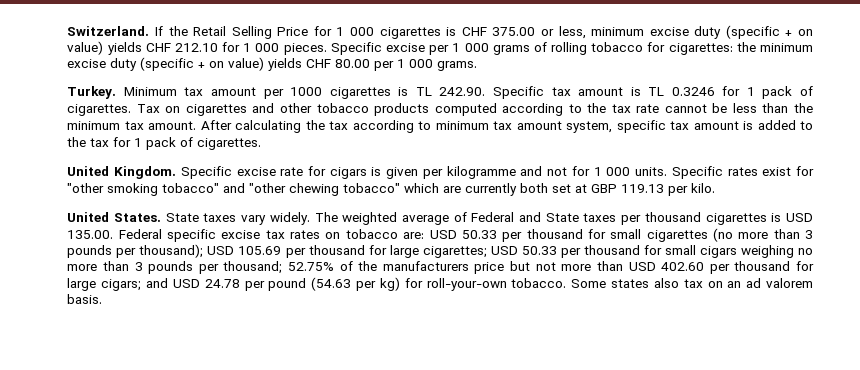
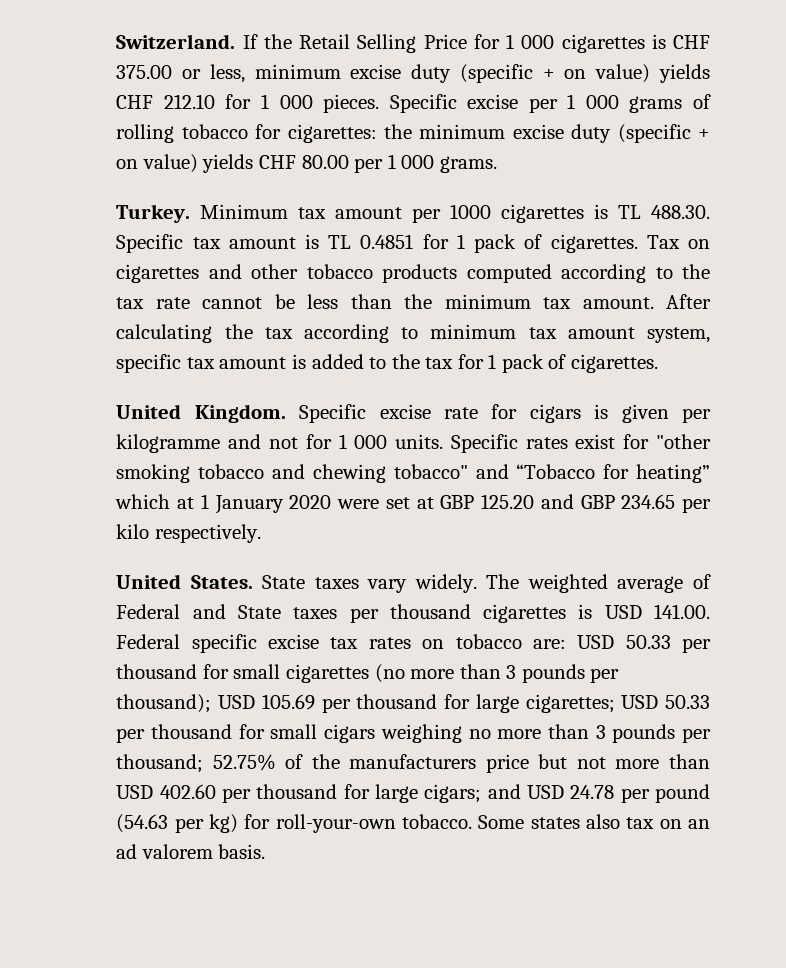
[439,87,486,96] 242.90. -> [651,205,710,219] 488.30.
[671,87,715,96] 0.3246 -> [360,234,414,249] 0.4851
[162,183,716,196] tobacco" and "other chewing tobacco" which are currently both set at GBP 119.13 per kilo. -> [198,464,710,483] [115,494,711,514] [116,524,261,543] tobacco and chewing tobacco" and “Tobacco for heating” which at 1 January 2020 were set at GBP 125.20 and GBP 234.65 per kilo respectively.
[67,230,114,239] 135.00. -> [654,604,710,619] 141.00.

